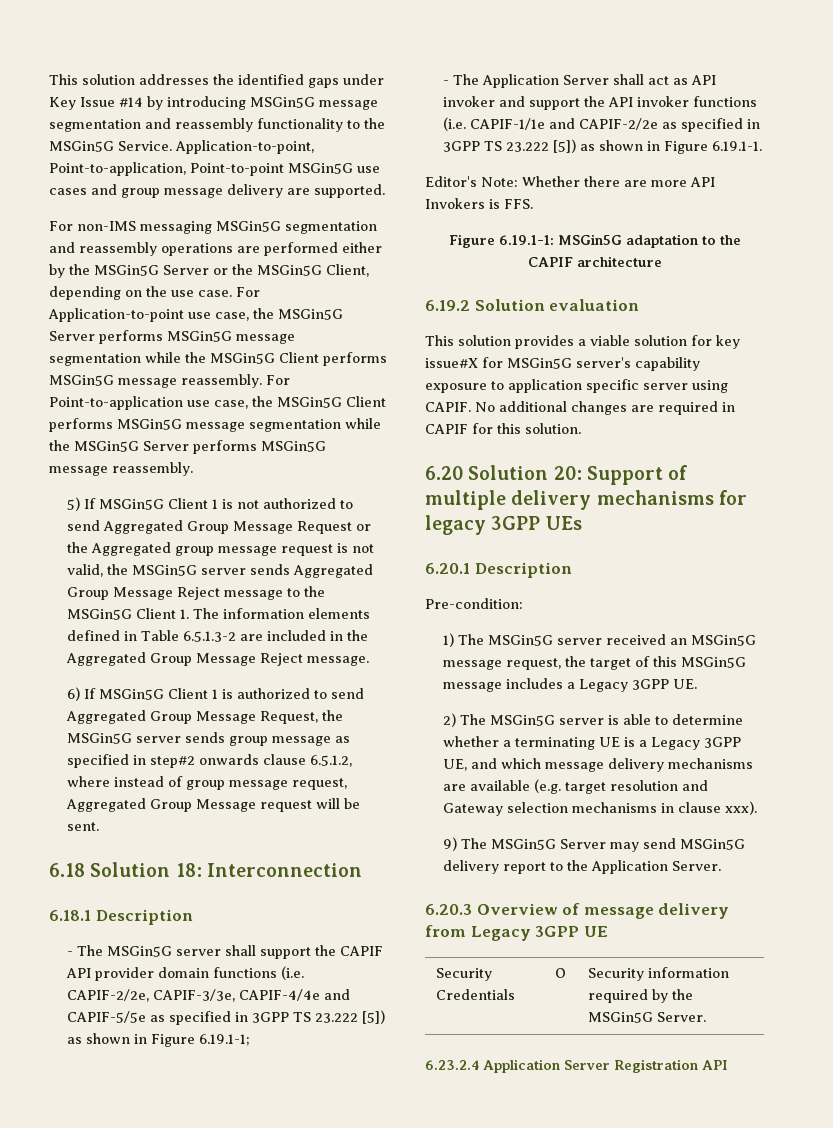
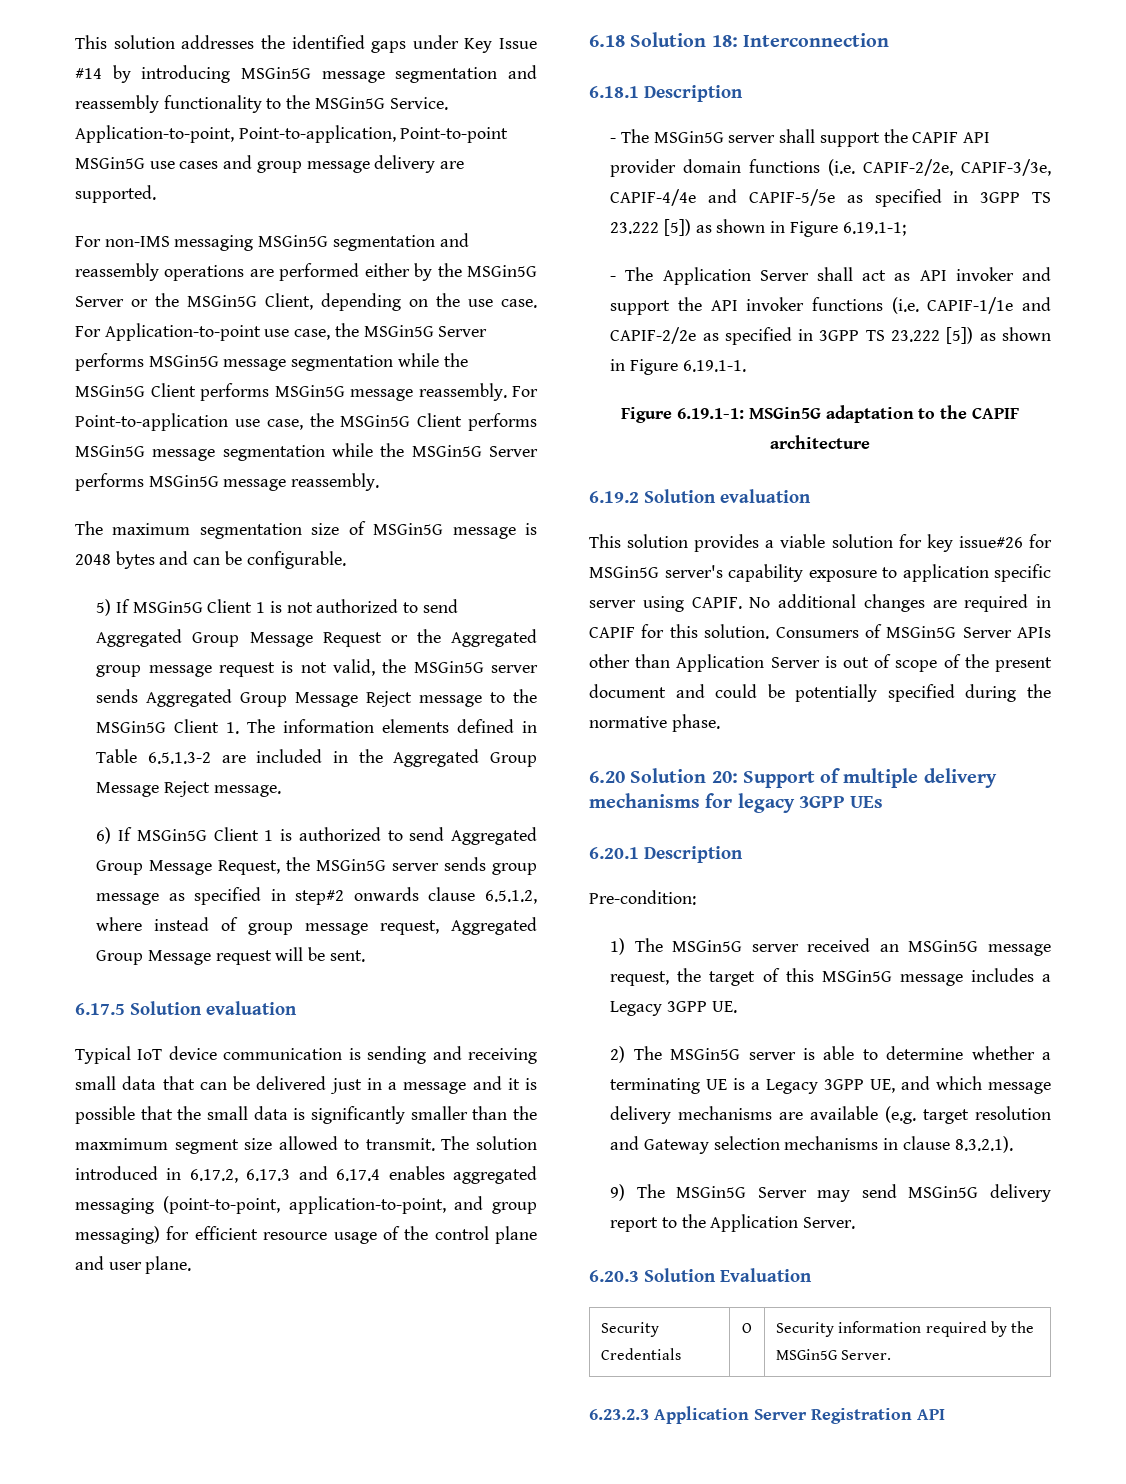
(193, 469) none -> [75,521,537,539] [75,551,346,569] // The maximum segmentation size of MSGin5G message is 2048 bytes and can be configurable.
(100, 826) none -> [75,1001,297,1015] [75,1046,537,1064] [75,1076,537,1094] [75,1106,537,1124] [75,1136,537,1154] [75,1166,537,1184] [75,1196,537,1214] [75,1226,537,1244] [75,1256,192,1274] // 6.17.5 Solution evaluation // Typical IoT device communication is sending and receiving small data that can be delivered just in a message and it is possible that the small data is significantly smaller than the maxmimum segment size allowed to transmit. The solution introduced in 6.17.2, 6.17.3 and 6.17.4 enables aggregated messaging (point-to-point, application-to-point, and group messaging) for efficient resource usage of the control plane and user plane.
[425,176,715,187] [425,198,533,209] // Editor's Note: Whether there are more API Invokers is FFS. -> (746, 366) none
[425,358,478,368] issue#X -> [958,536,1023,548] issue#26
(581, 428) none -> [775,624,1051,638] [589,654,1052,672] [589,684,1051,702] [589,714,720,732] Consumers of MSGin5G Server APIs other than Application Server is out of scope of the present document and could be potentially specified during the normative phase.
[725,801,758,815] xxx). -> [954,1136,1013,1153] 8.3.2.1).
[476,903,730,919] [425,925,608,941] Overview of message delivery from Legacy 3GPP UE -> [644,1268,812,1282] Solution Evaluation
[425,1060,479,1070] 6.23.2.4 -> [589,1409,649,1420] 6.23.2.3

